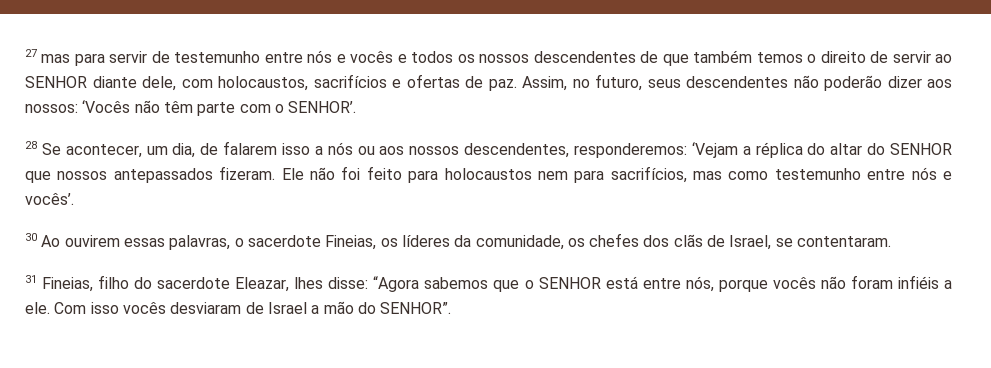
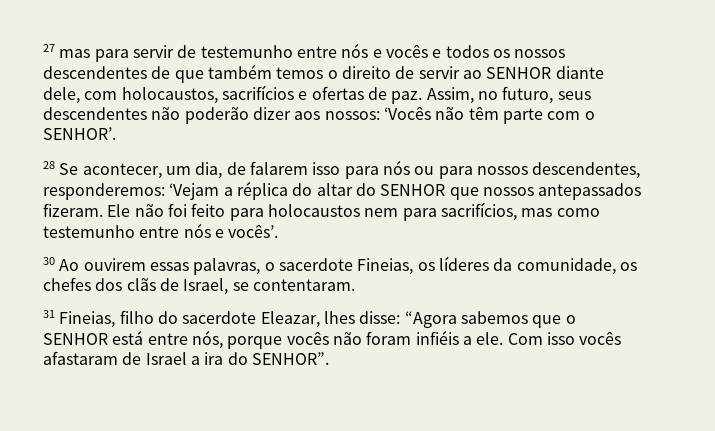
[314,146,323,155] a -> [344,166,379,179] para
[379,146,405,155] aos -> [438,166,473,179] para
[170,302,242,314] desviaram -> [43,351,118,365] afastaram
[323,301,354,314] mão -> [204,352,224,365] ira

